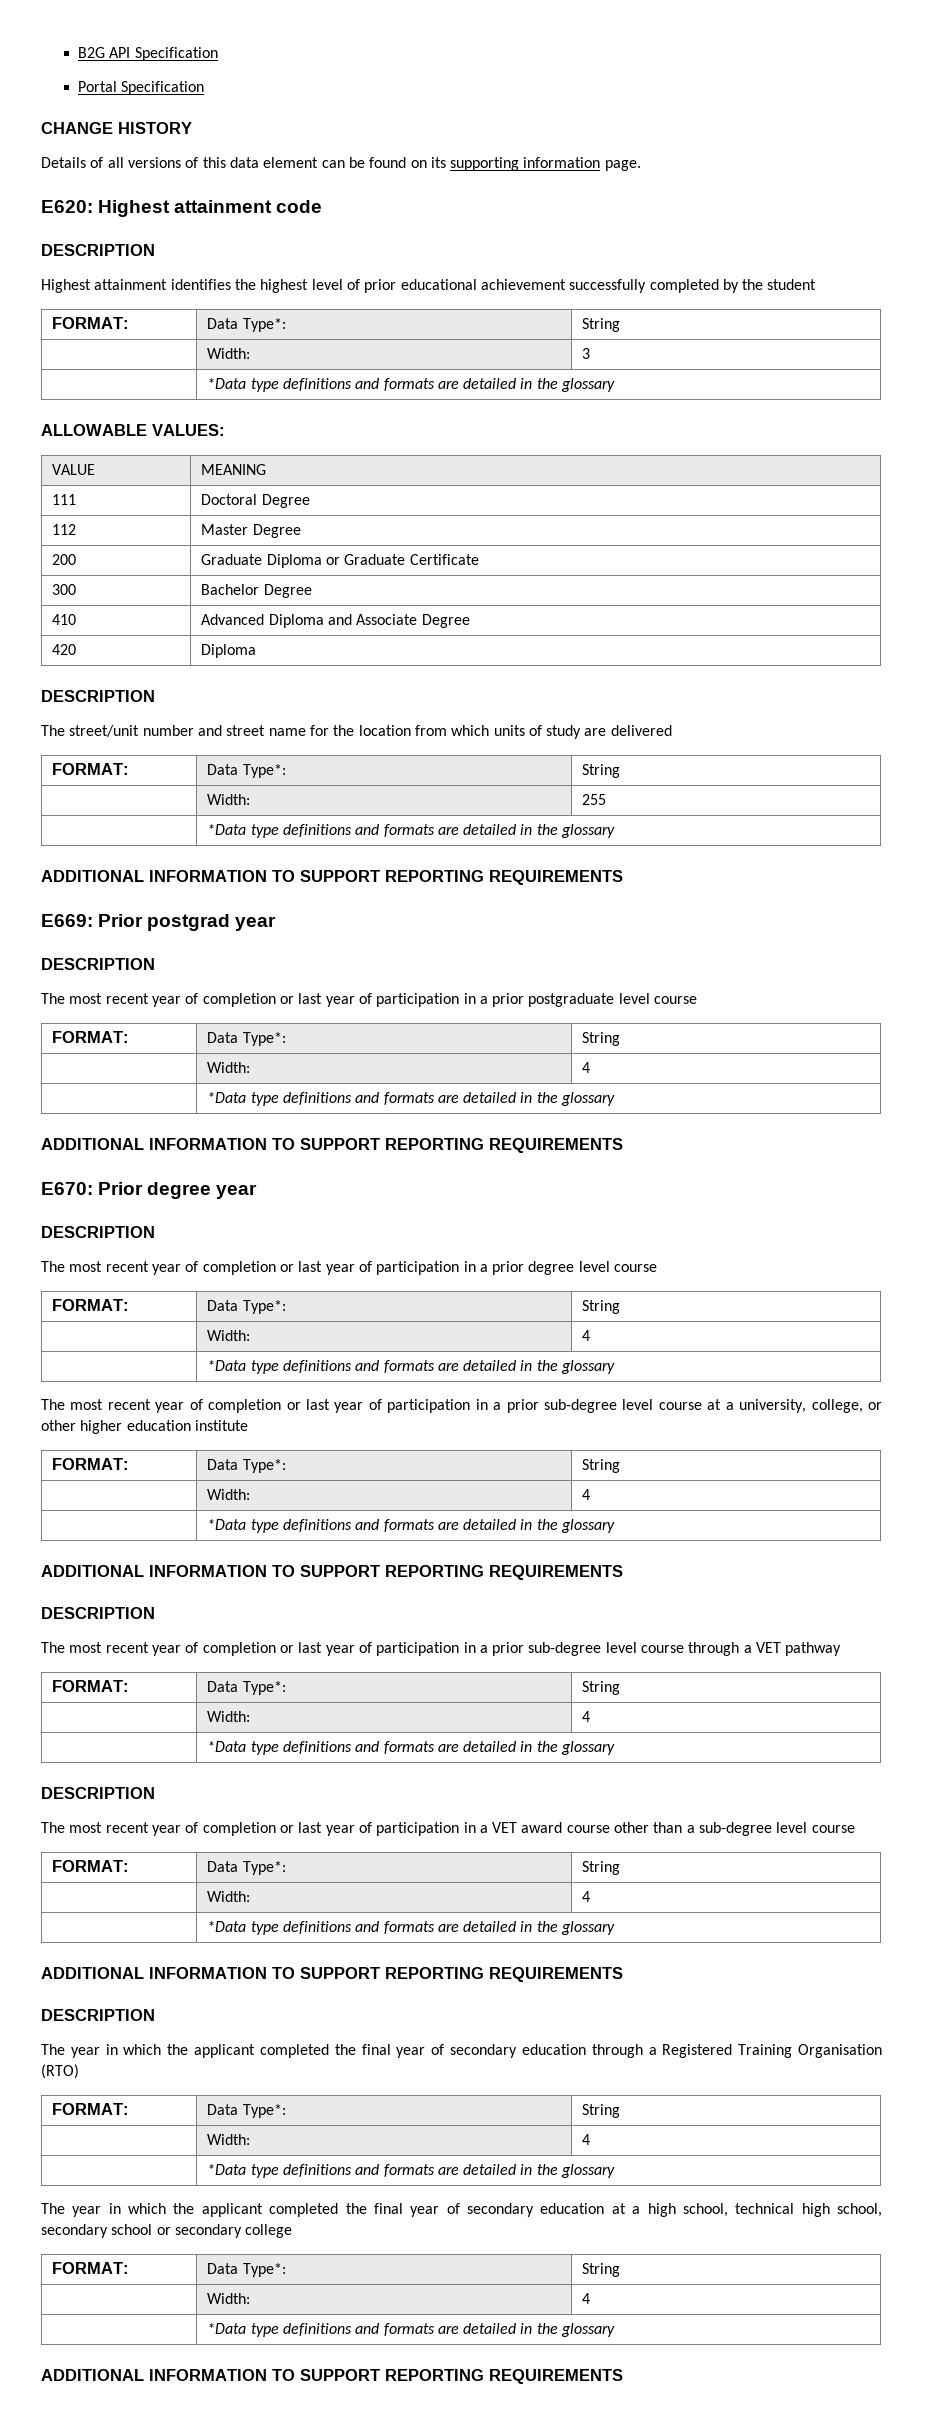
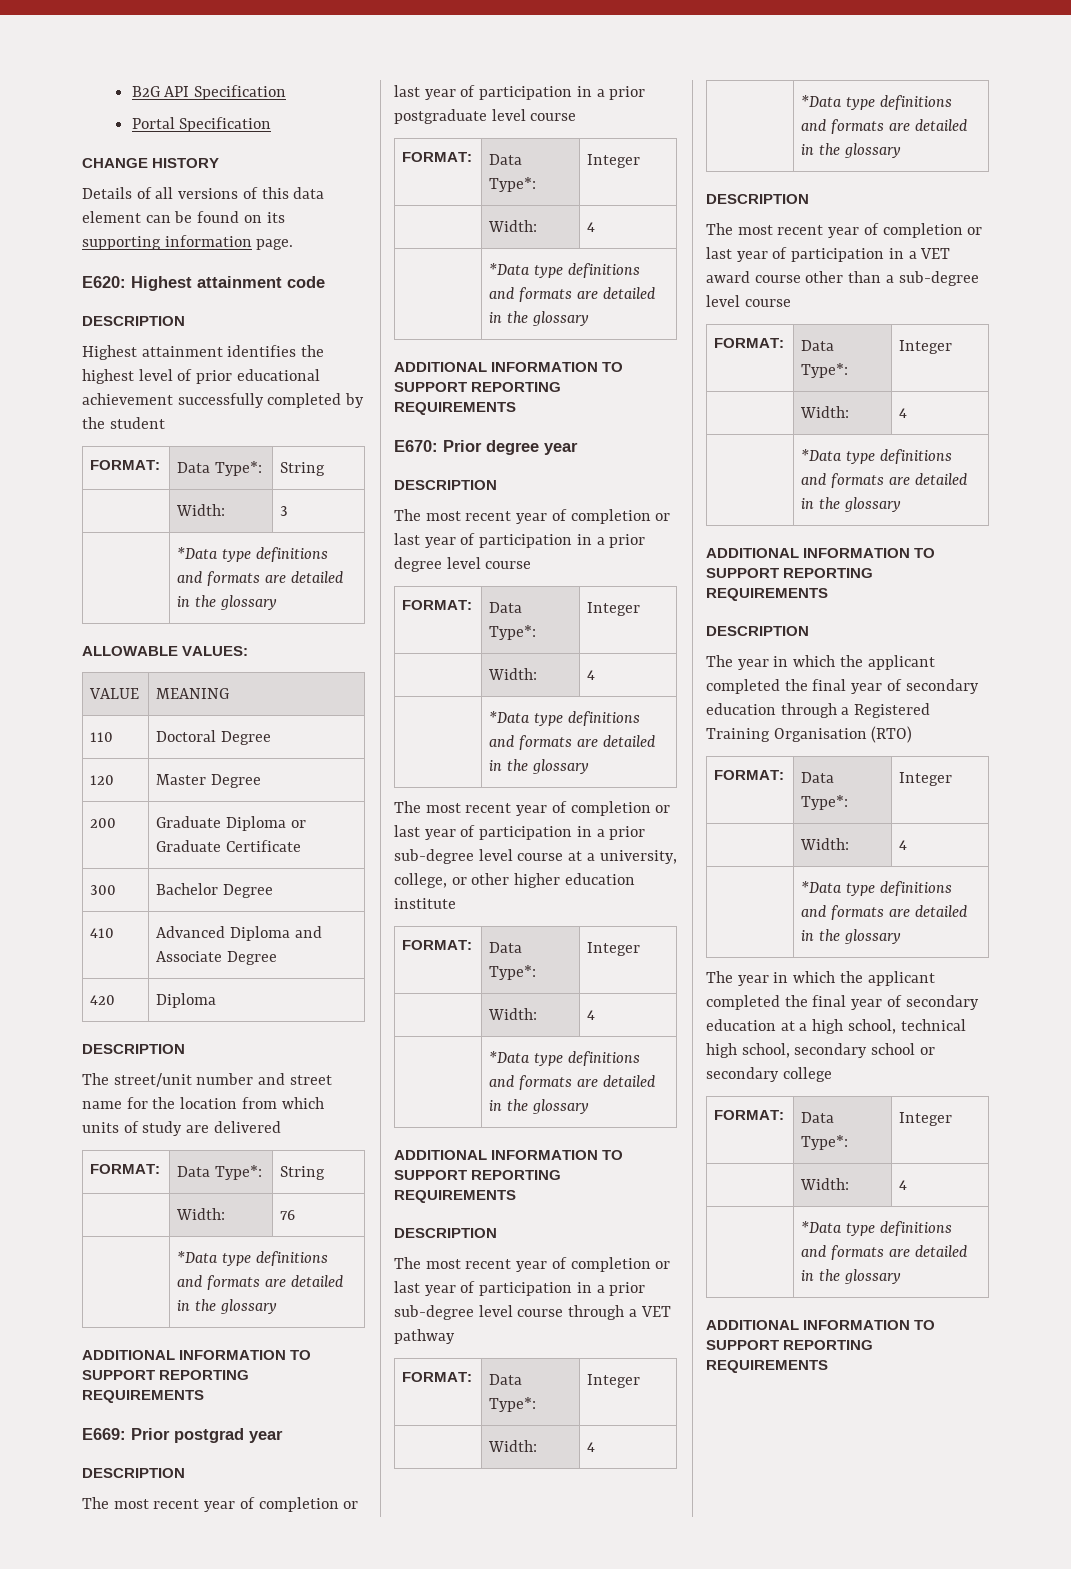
[52,494,77,505] 111 -> [90,732,114,742] 110
[52,524,77,535] 112 -> [90,775,115,785] 120
[582,794,607,805] 255 -> [280,1210,296,1220] 76
[582,1032,621,1046] String -> [587,154,641,168] Integer
[582,1300,621,1314] String -> [587,602,641,616] Integer
[582,1459,621,1473] String -> [587,942,641,956] Integer
[582,1681,621,1695] String -> [587,1374,641,1388] Integer
[582,1861,621,1875] String -> [899,340,953,354] Integer
[582,2104,621,2118] String -> [899,772,953,786] Integer
[582,2263,621,2277] String -> [899,1112,953,1126] Integer

